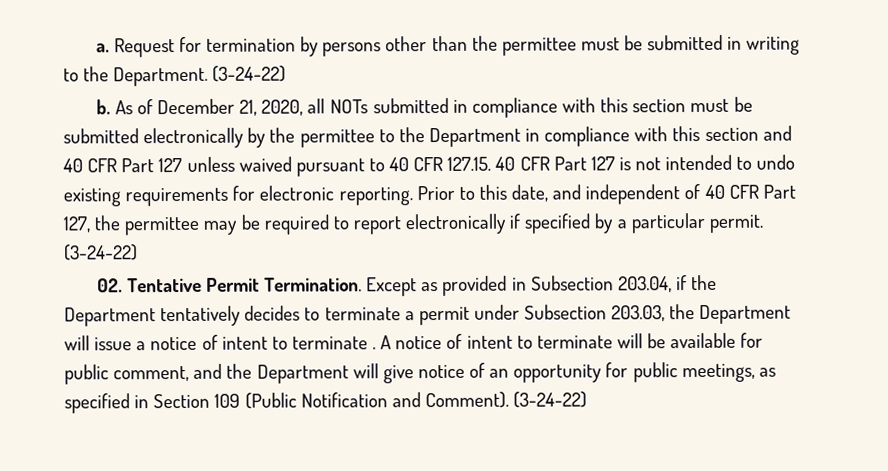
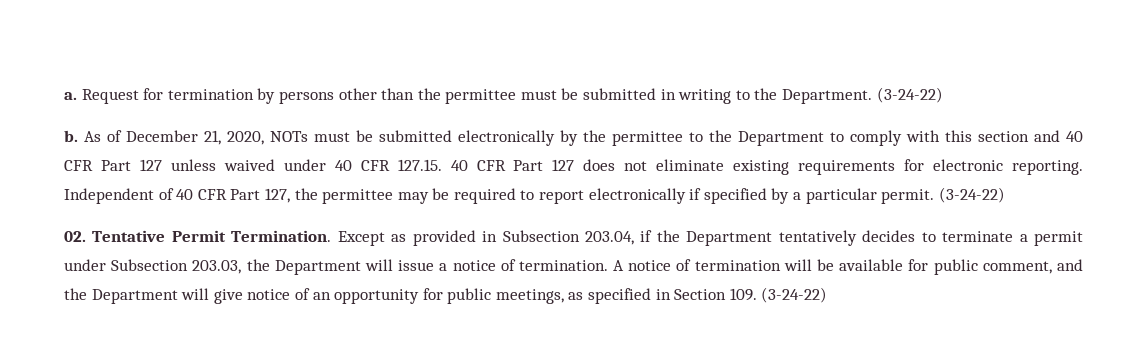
[307,97,687,118] all NOTs submitted in compliance with this section -> [270,131,308,142] NOTs
[525,126,631,147] in compliance -> [830,130,902,146] to comply
[295,158,385,177] pursuant to -> [283,159,326,171] under
[618,154,796,171] is not intended to undo -> [583,159,725,171] does not eliminate
[416,184,681,205] Prior to this date, and independent -> [64,188,154,204] Independent
[221,333,613,350] intent to terminate . A notice of intent to terminate -> [518,259,781,271] termination. A notice of termination
[214,391,509,409] 109 (Public Notification and Comment). -> [729,288,757,301] 109.

